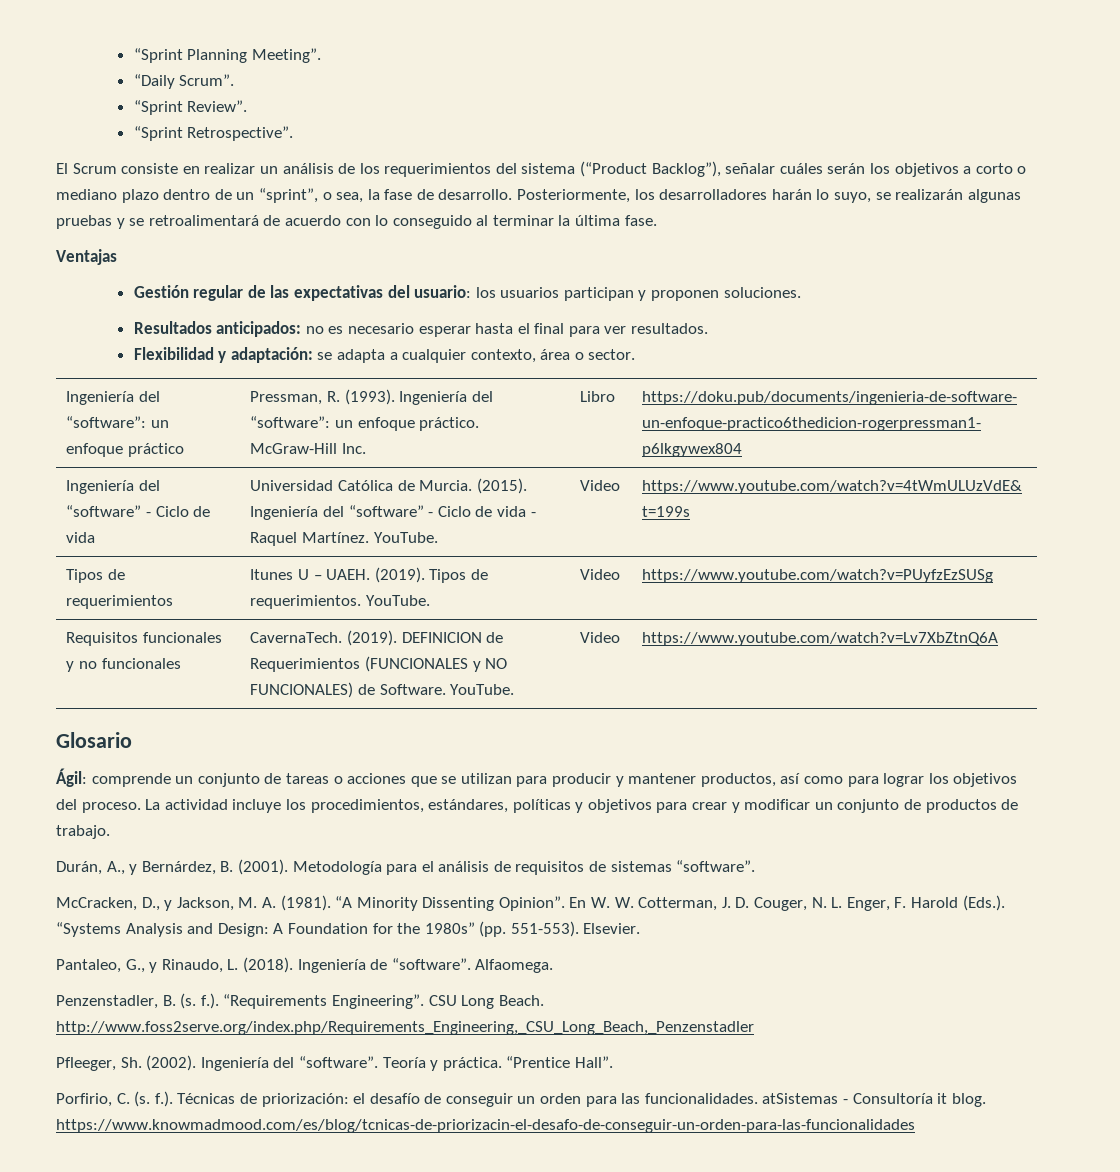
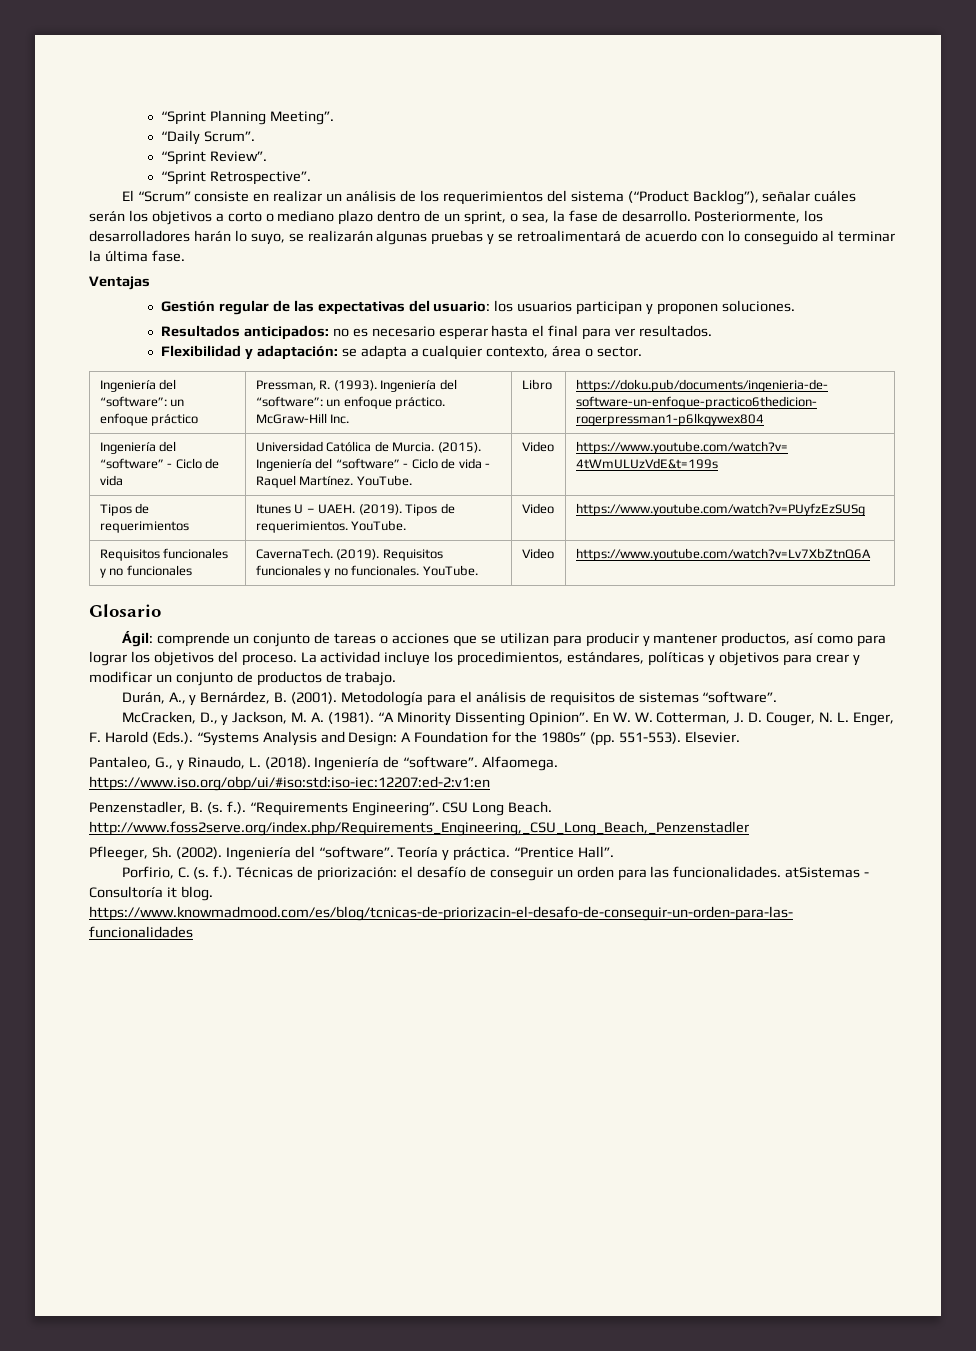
[72,163,117,174] Scrum -> [137,191,191,202] “Scrum”
[258,188,318,203] “sprint”, -> [464,211,507,225] sprint,
[401,632,504,643] [250,656,508,672] [250,682,446,698] DEFINICION de Requerimientos (FUNCIONALES y NO FUNCIONALES) de Software. -> [382,549,443,561] [255,565,420,578] Requisitos funcionales y no funcionales.
(554, 966) none -> [89,776,490,791] https://www.iso.org/obp/ui/#iso:std:iso-iec:12207:ed-2:v1:en

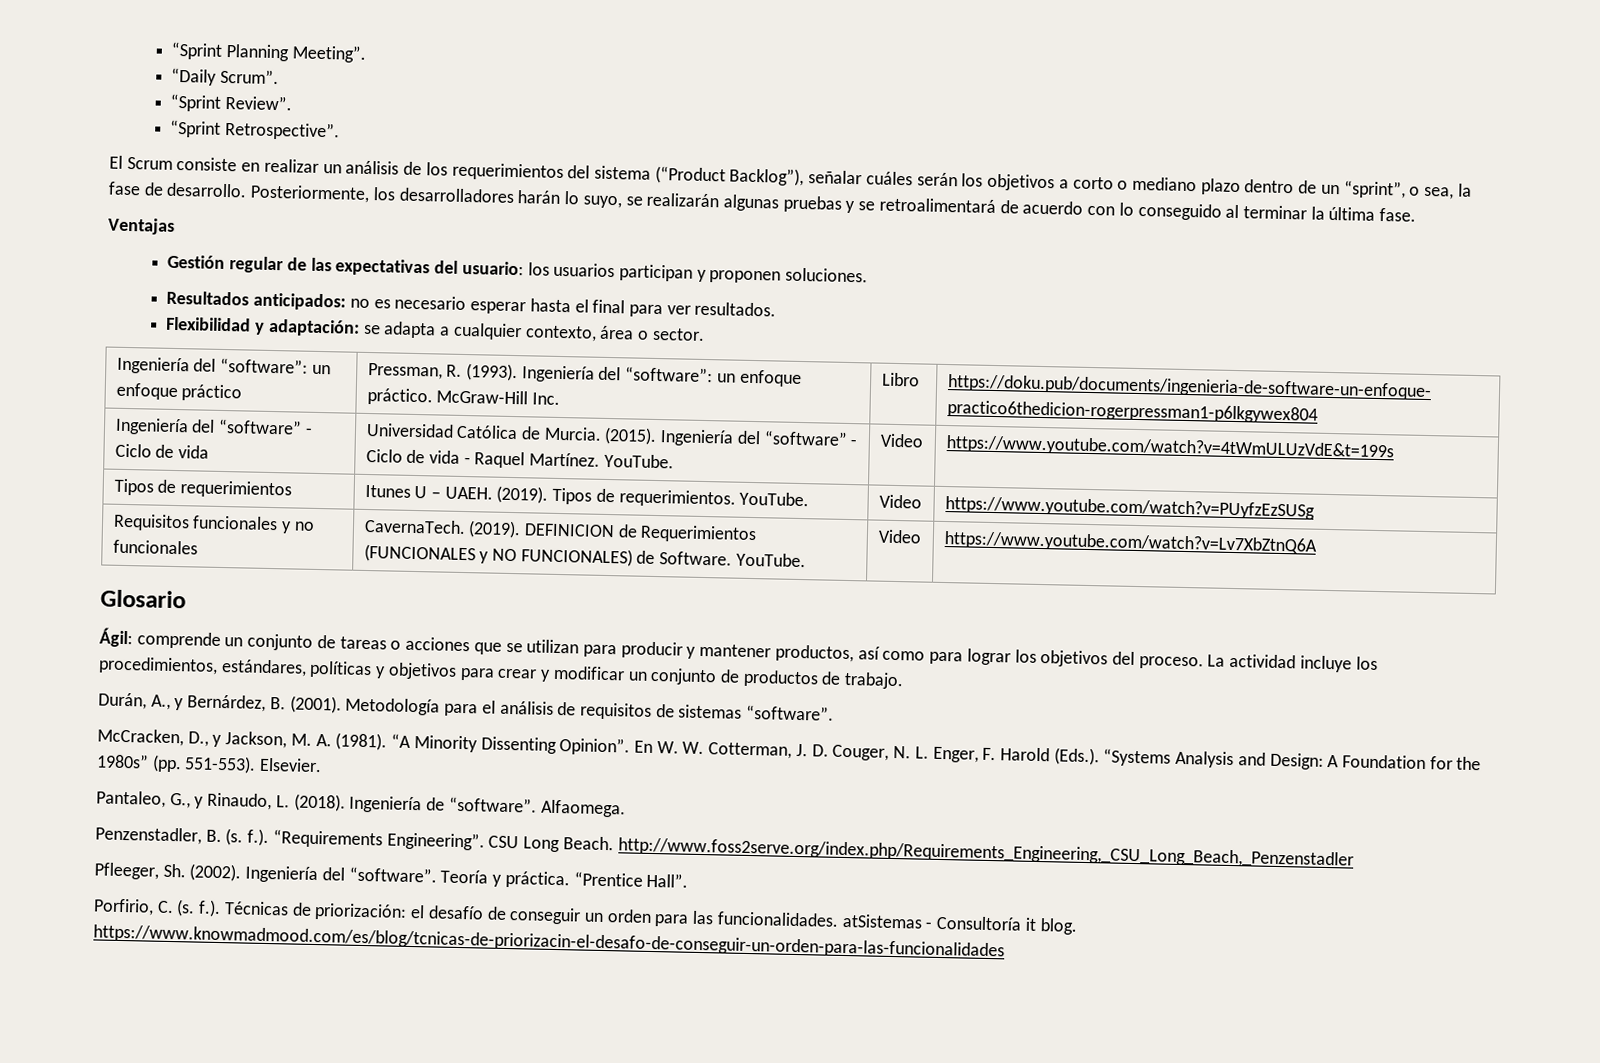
[137,191,191,202] “Scrum” -> [126,156,173,170] Scrum
[464,211,507,225] sprint, -> [1343,180,1406,199] “sprint”,
[382,549,443,561] [255,565,420,578] Requisitos funcionales y no funcionales. -> [523,523,758,544] [363,543,733,567] DEFINICION de Requerimientos (FUNCIONALES y NO FUNCIONALES) de Software.
[89,776,490,791] https://www.iso.org/obp/ui/#iso:std:iso-iec:12207:ed-2:v1:en -> (626, 808) none

